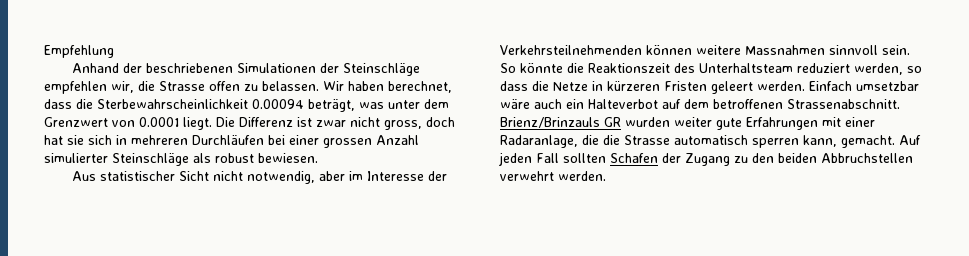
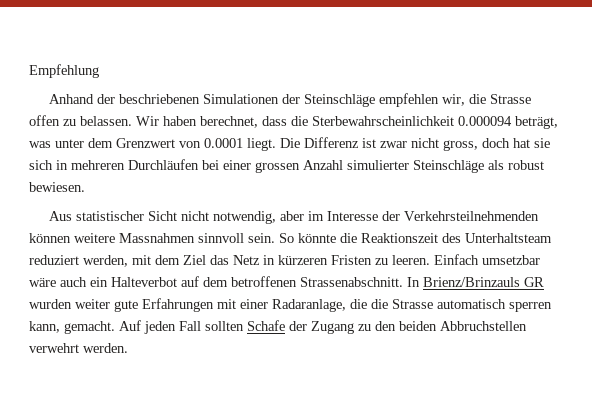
[252,99,304,109] 0.00094 -> [458,116,512,126] 0.000094
[907,66,922,73] [500,81,588,91] so dass die Netze -> [132,255,260,265] mit dem Ziel das Netz
[711,81,805,94] geleert werden. -> [375,255,430,265] zu leeren.
(900, 104) none -> [407,277,420,287] In
[610,153,658,163] Schafen -> [247,320,285,331] Schafe

